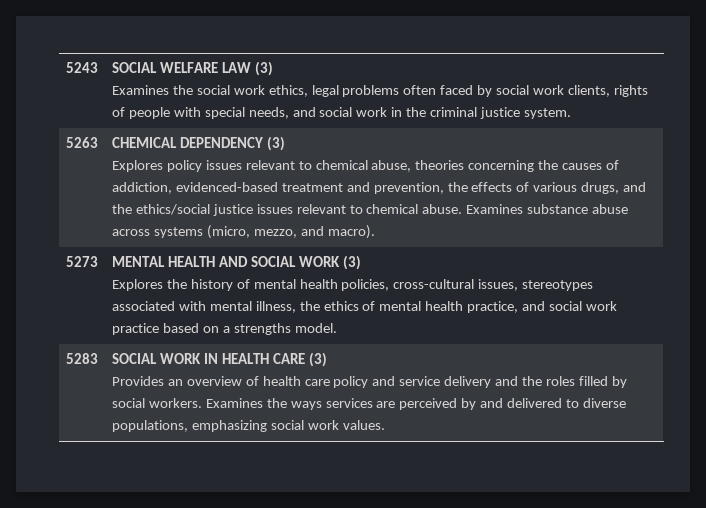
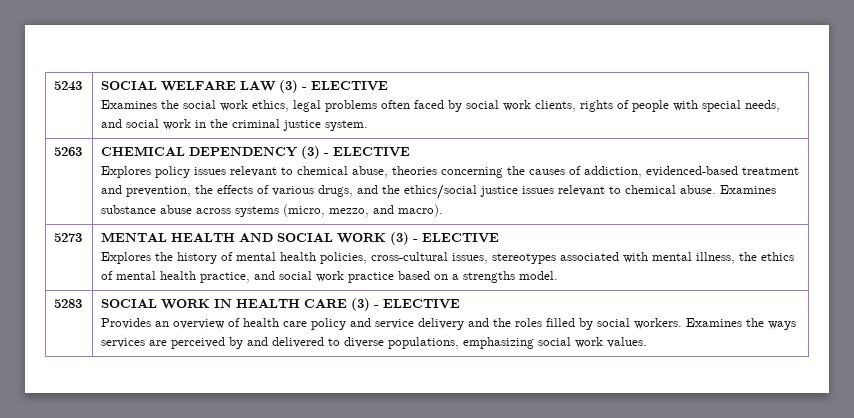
(273, 68) none -> [302,81,389,91] - ELECTIVE
(285, 143) none -> [324,147,411,157] - ELECTIVE
(361, 262) none -> [413,233,500,243] - ELECTIVE
(327, 359) none -> [374,299,461,309] - ELECTIVE

